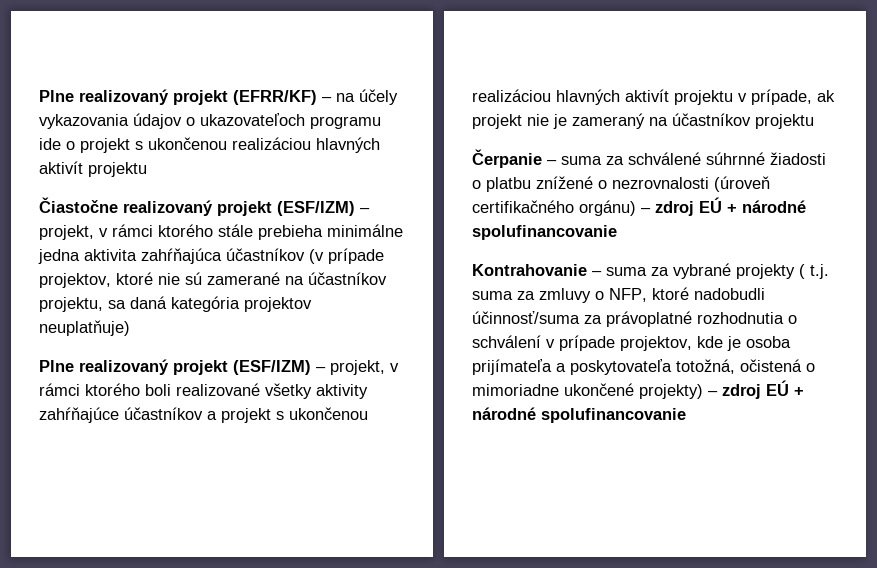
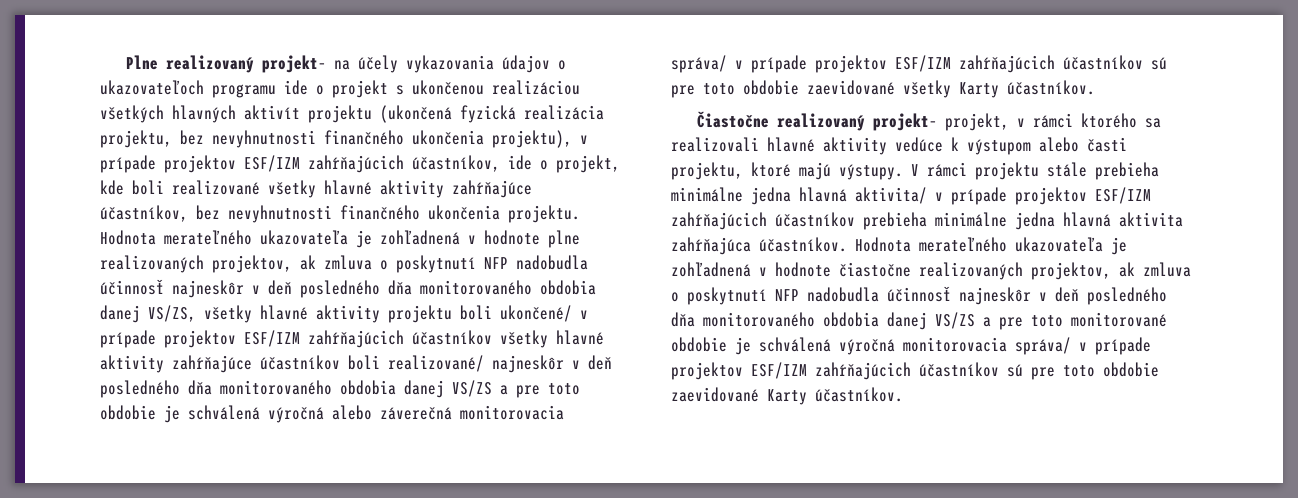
[39,89,332,105] Plne realizovaný projekt (EFRR/KF) – -> [126,55,327,73] Plne realizovaný projekt–
[316,137,380,153] [39,161,147,177] hlavných aktivít projektu -> [100,105,604,123] [100,130,588,148] [100,155,620,173] [100,180,532,198] [100,205,580,223] [100,230,580,248] [100,255,588,273] [100,279,596,298] [100,305,588,323] [100,330,604,348] [100,355,612,373] [100,380,580,398] [100,405,564,423] [671,55,1167,73] [671,80,1095,98] všetkých hlavných aktivít projektu (ukončená fyzická realizácia projektu, bez nevyhnutnosti finančného ukončenia projektu), v prípade projektov ESF/IZM zahŕňajúcich účastníkov, ide o projekt, kde boli realizované všetky hlavné aktivity zahŕňajúce účastníkov, bez nevyhnutnosti finančného ukončenia projektu. Hodnota merateľného ukazovateľa je zohľadnená v hodnote plne realizovaných projektov, ak zmluva o poskytnutí NFP nadobudla účinnosť najneskôr v deň posledného dňa monitorovaného obdobia danej VS/ZS, všetky hlavné aktivity projektu boli ukončené/ v prípade projektov ESF/IZM zahŕňajúcich účastníkov všetky hlavné aktivity zahŕňajúce účastníkov boli realizované/ najneskôr v deň posledného dňa monitorovaného obdobia danej VS/ZS a pre toto obdobie je schválená výročná alebo záverečná monitorovacia správa/ v prípade projektov ESF/IZM zahŕňajúcich účastníkov sú pre toto obdobie zaevidované všetky Karty účastníkov.
[217,201,370,216] [39,224,403,240] [38,248,384,264] [39,272,387,288] [39,296,312,312] [39,320,130,336] [39,359,399,375] [39,383,368,399] [39,407,368,423] [472,89,835,105] [472,113,814,129] [472,149,826,168] [472,176,770,192] [472,197,806,216] [472,225,617,240] [472,263,829,279] [472,287,765,303] [472,311,797,327] [472,335,791,351] [472,359,815,375] [472,380,804,399] [472,407,686,423] projekt (ESF/IZM) – projekt, v rámci ktorého stále prebieha minimálne jedna aktivita zahŕňajúca účastníkov (v prípade projektov, ktoré nie sú zamerané na účastníkov projektu, sa daná kategória projektov neuplatňuje) // Plne realizovaný projekt (ESF/IZM) – projekt, v rámci ktorého boli realizované všetky aktivity zahŕňajúce účastníkov a projekt s ukončenou realizáciou hlavných aktivít projektu v prípade, ak projekt nie je zameraný na účastníkov projektu // Čerpanie – suma za schválené súhrnné žiadosti o platbu znížené o nezrovnalosti (úroveň certifikačného orgánu) – zdroj EÚ + národné spolufinancovanie // Kontrahovanie – suma za vybrané projekty ( t.j. suma za zmluvy o NFP, ktoré nadobudli účinnosť/suma za právoplatné rozhodnutia o schválení v prípade projektov, kde je osoba prijímateľa a poskytovateľa totožná, očistená o mimoriadne ukončené projekty) – zdroj EÚ + národné spolufinancovanie -> [873,113,1162,131] [671,137,1127,155] [671,162,1159,180] [671,187,1151,205] [671,212,1183,230] [671,237,1127,255] [671,262,1191,280] [671,286,1167,305] [671,312,1167,330] [671,337,1151,355] [671,362,1159,380] [671,387,903,405] projekt– projekt, v rámci ktorého sa realizovali hlavné aktivity vedúce k výstupom alebo časti projektu, ktoré majú výstupy. V rámci projektu stále prebieha minimálne jedna hlavná aktivita/ v prípade projektov ESF/IZM zahŕňajúcich účastníkov prebieha minimálne jedna hlavná aktivita zahŕňajúca účastníkov. Hodnota merateľného ukazovateľa je zohľadnená v hodnote čiastočne realizovaných projektov, ak zmluva o poskytnutí NFP nadobudla účinnosť najneskôr v deň posledného dňa monitorovaného obdobia danej VS/ZS a pre toto monitorované obdobie je schválená výročná monitorovacia správa/ v prípade projektov ESF/IZM zahŕňajúcich účastníkov sú pre toto obdobie zaevidované Karty účastníkov.

